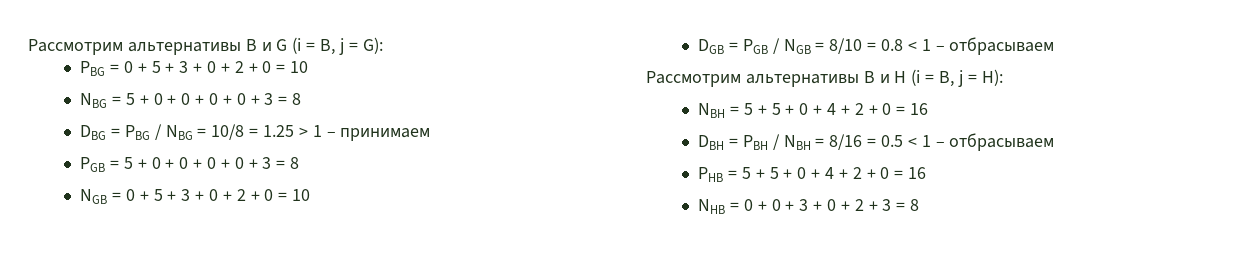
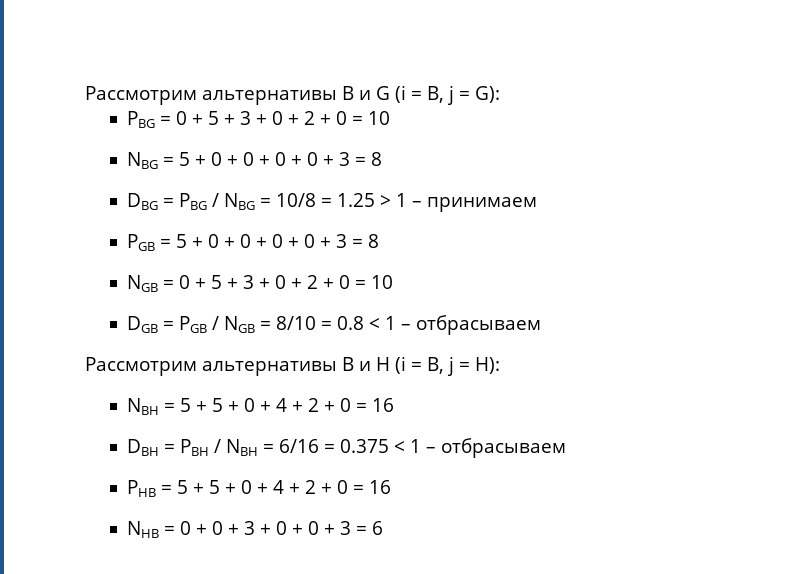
[829,134,904,150] 8/16 = 0.5 -> [279,439,390,453] 6/16 = 0.375
[854,199,920,211] 2 + 3 = 8 -> [308,521,384,535] 0 + 3 = 6

